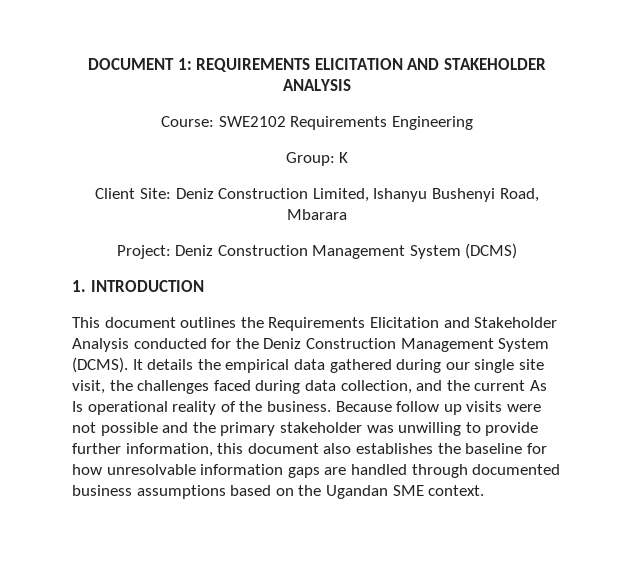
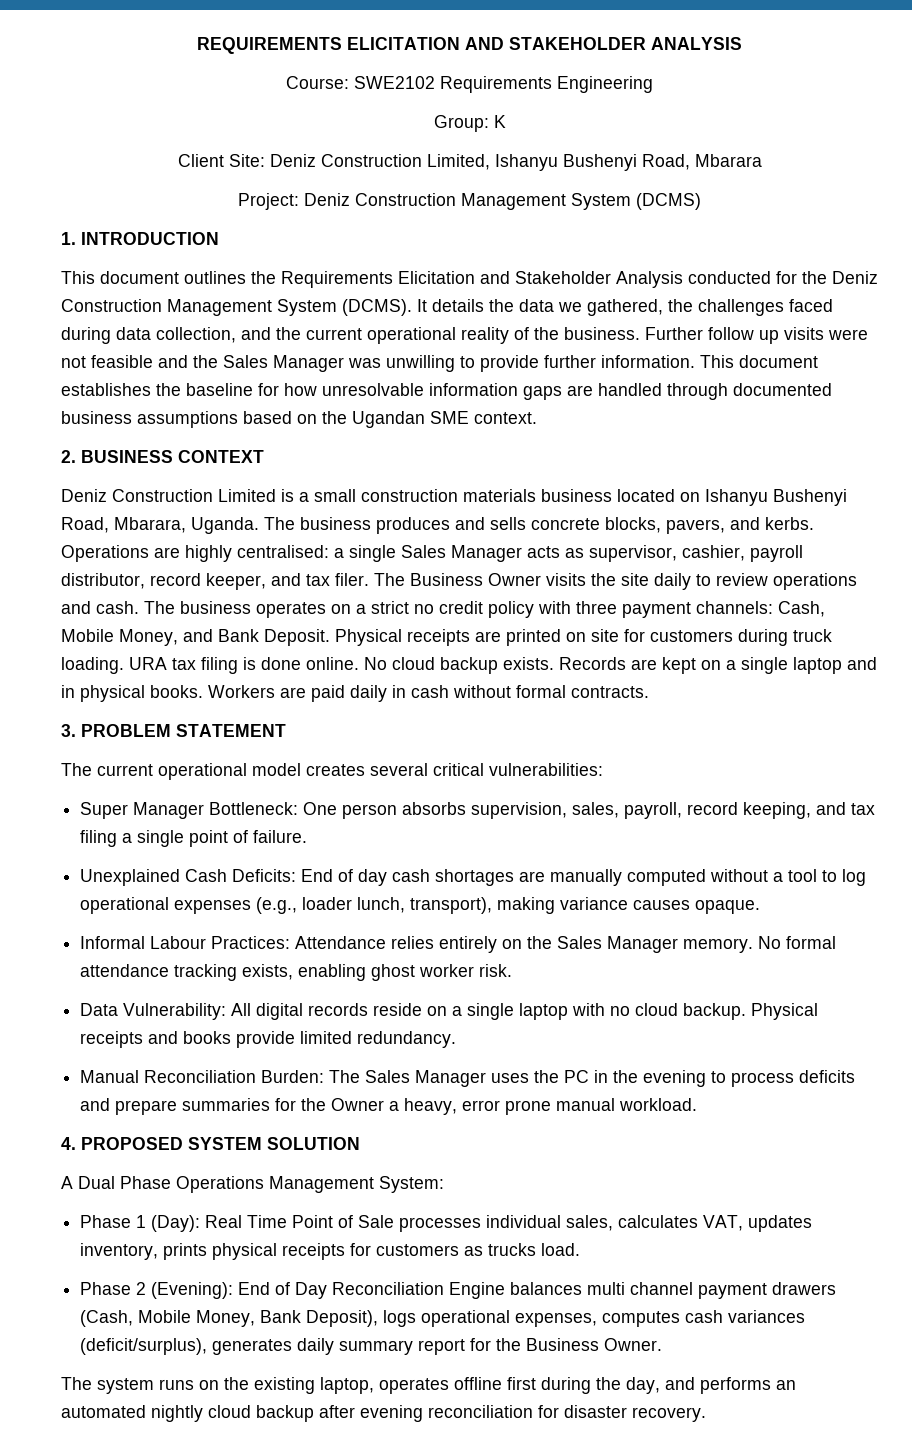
[88,58,192,70] DOCUMENT 1: -> (197, 45) none
[225,359,544,373] [72,380,105,394] empirical data gathered during our single site visit, -> [519,299,663,316] data we gathered,
[529,380,547,391] [72,401,83,412] As Is -> (362, 334) none
[335,401,392,412] Because -> [645,327,703,340] Further
[100,422,362,436] possible and the primary stakeholder -> [91,355,344,372] feasible and the Sales Manager
[125,443,352,457] information, this document also -> [601,355,818,368] information. This document
(485, 490) none -> [61,450,264,463] [61,489,847,506] [61,517,814,534] [61,545,803,562] [61,573,857,590] [61,601,825,618] [61,629,832,646] [61,657,877,674] [61,685,649,702] [61,724,286,737] [61,763,603,780] [80,802,876,819] [80,830,308,847] [80,869,867,886] [80,897,761,914] [80,936,837,953] [80,964,513,981] [80,1003,819,1020] [80,1031,457,1048] [80,1070,856,1087] [80,1098,698,1115] [61,1137,360,1150] [61,1176,444,1193] [80,1215,813,1232] [80,1243,581,1260] [80,1282,837,1299] [80,1310,806,1327] [80,1338,663,1355] [61,1377,796,1394] [61,1405,706,1422] // 2. BUSINESS CONTEXT // Deniz Construction Limited is a small construction materials business located on Ishanyu Bushenyi Road, Mbarara, Uganda. The business produces and sells concrete blocks, pavers, and kerbs. Operations are highly centralised: a single Sales Manager acts as supervisor, cashier, payroll distributor, record keeper, and tax filer. The Business Owner visits the site daily to review operations and cash. The business operates on a strict no credit policy with three payment channels: Cash, Mobile Money, and Bank Deposit. Physical receipts are printed on site for customers during truck loading. URA tax filing is done online. No cloud backup exists. Records are kept on a single laptop and in physical books. Workers are paid daily in cash without formal contracts. // 3. PROBLEM STATEMENT // The current operational model creates several critical vulnerabilities: // Super Manager Bottleneck: One person absorbs supervision, sales, payroll, record keeping, and tax filing a single point of failure. // Unexplained Cash Deficits: End of day cash shortages are manually computed without a tool to log operational expenses (e.g., loader lunch, transport), making variance causes opaque. // Informal Labour Practices: Attendance relies entirely on the Sales Manager memory. No formal attendance tracking exists, enabling ghost worker risk. // Data Vulnerability: All digital records reside on a single laptop with no cloud backup. Physical receipts and books provide limited redundancy. // Manual Reconciliation Burden: The Sales Manager uses the PC in the evening to process deficits and prepare summaries for the Owner a heavy, error prone manual workload. // 4. PROPOSED SYSTEM SOLUTION // A Dual Phase Operations Management System: // Phase 1 (Day): Real Time Point of Sale processes individual sales, calculates VAT, updates inventory, prints physical receipts for customers as trucks load. // Phase 2 (Evening): End of Day Reconciliation Engine balances multi channel payment drawers (Cash, Mobile Money, Bank Deposit), logs operational expenses, computes cash variances (deficit/surplus), generates daily summary report for the Business Owner. // The system runs on the existing laptop, operates offline first during the day, and performs an automated nightly cloud backup after evening reconciliation for disaster recovery.

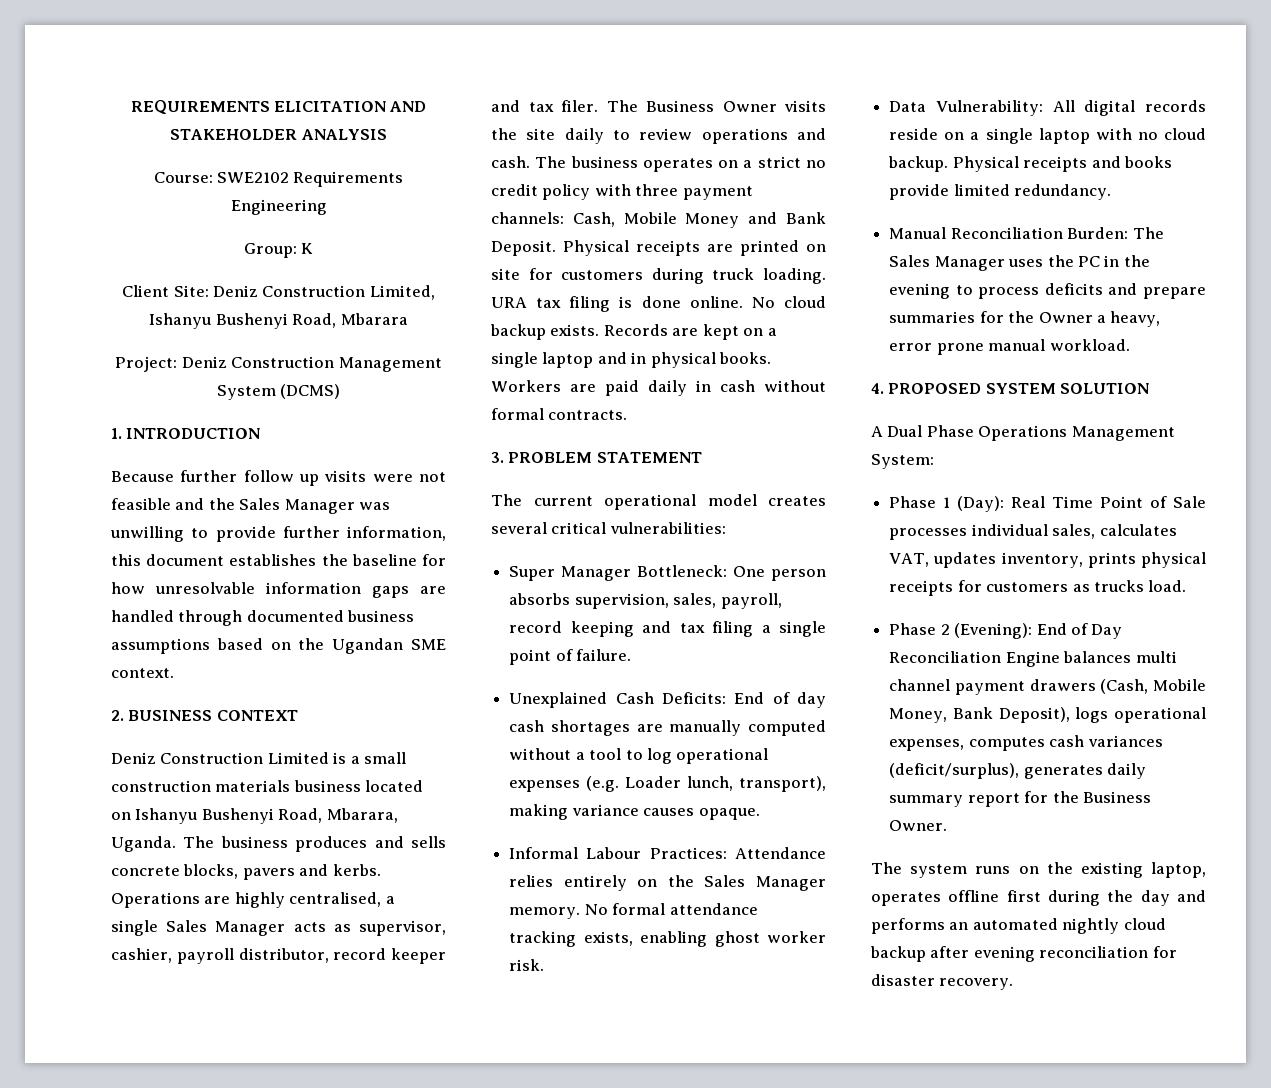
[61,271,878,288] [61,299,833,316] [61,327,703,344] This document outlines the Requirements Elicitation and Stakeholder Analysis conducted for the Deniz Construction Management System (DCMS). It details the data we gathered, the challenges faced during data collection, and the current operational reality of the business. Further -> [111,470,238,482] Because further
[601,355,734,368] information. This -> [347,526,446,541] [111,554,141,566] information, this
[666,519,725,534] pavers, -> [242,868,295,880] pavers
[237,545,329,558] centralised: -> [289,892,382,907] centralised,
[206,573,266,590] keeper, -> [391,948,446,964] keeper
[119,629,178,646] Money, -> [685,213,740,228] Money
[743,802,812,819] keeping, -> [570,621,634,637] keeping
[256,897,353,914] (e.g., loader -> [586,776,682,792] (e.g. Loader
[626,1377,660,1394] day, -> [1140,890,1170,906] day

